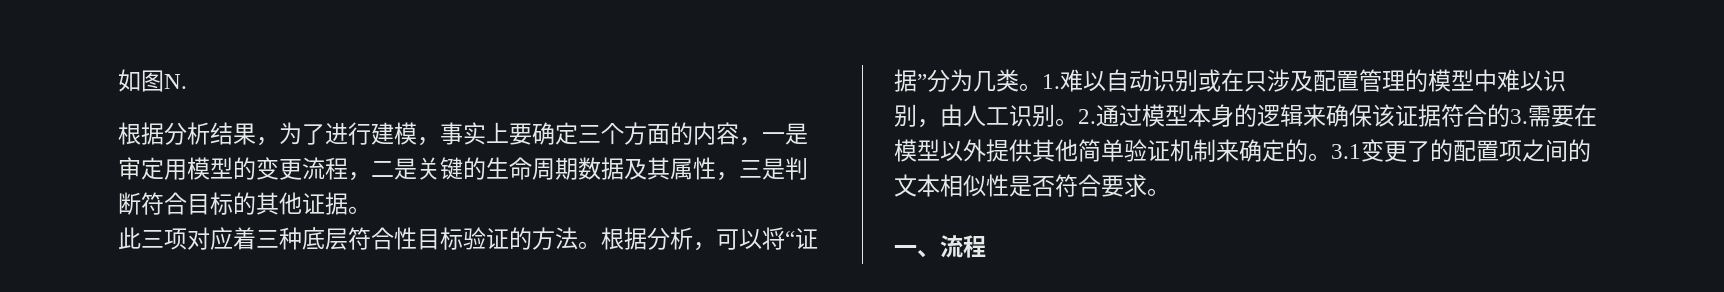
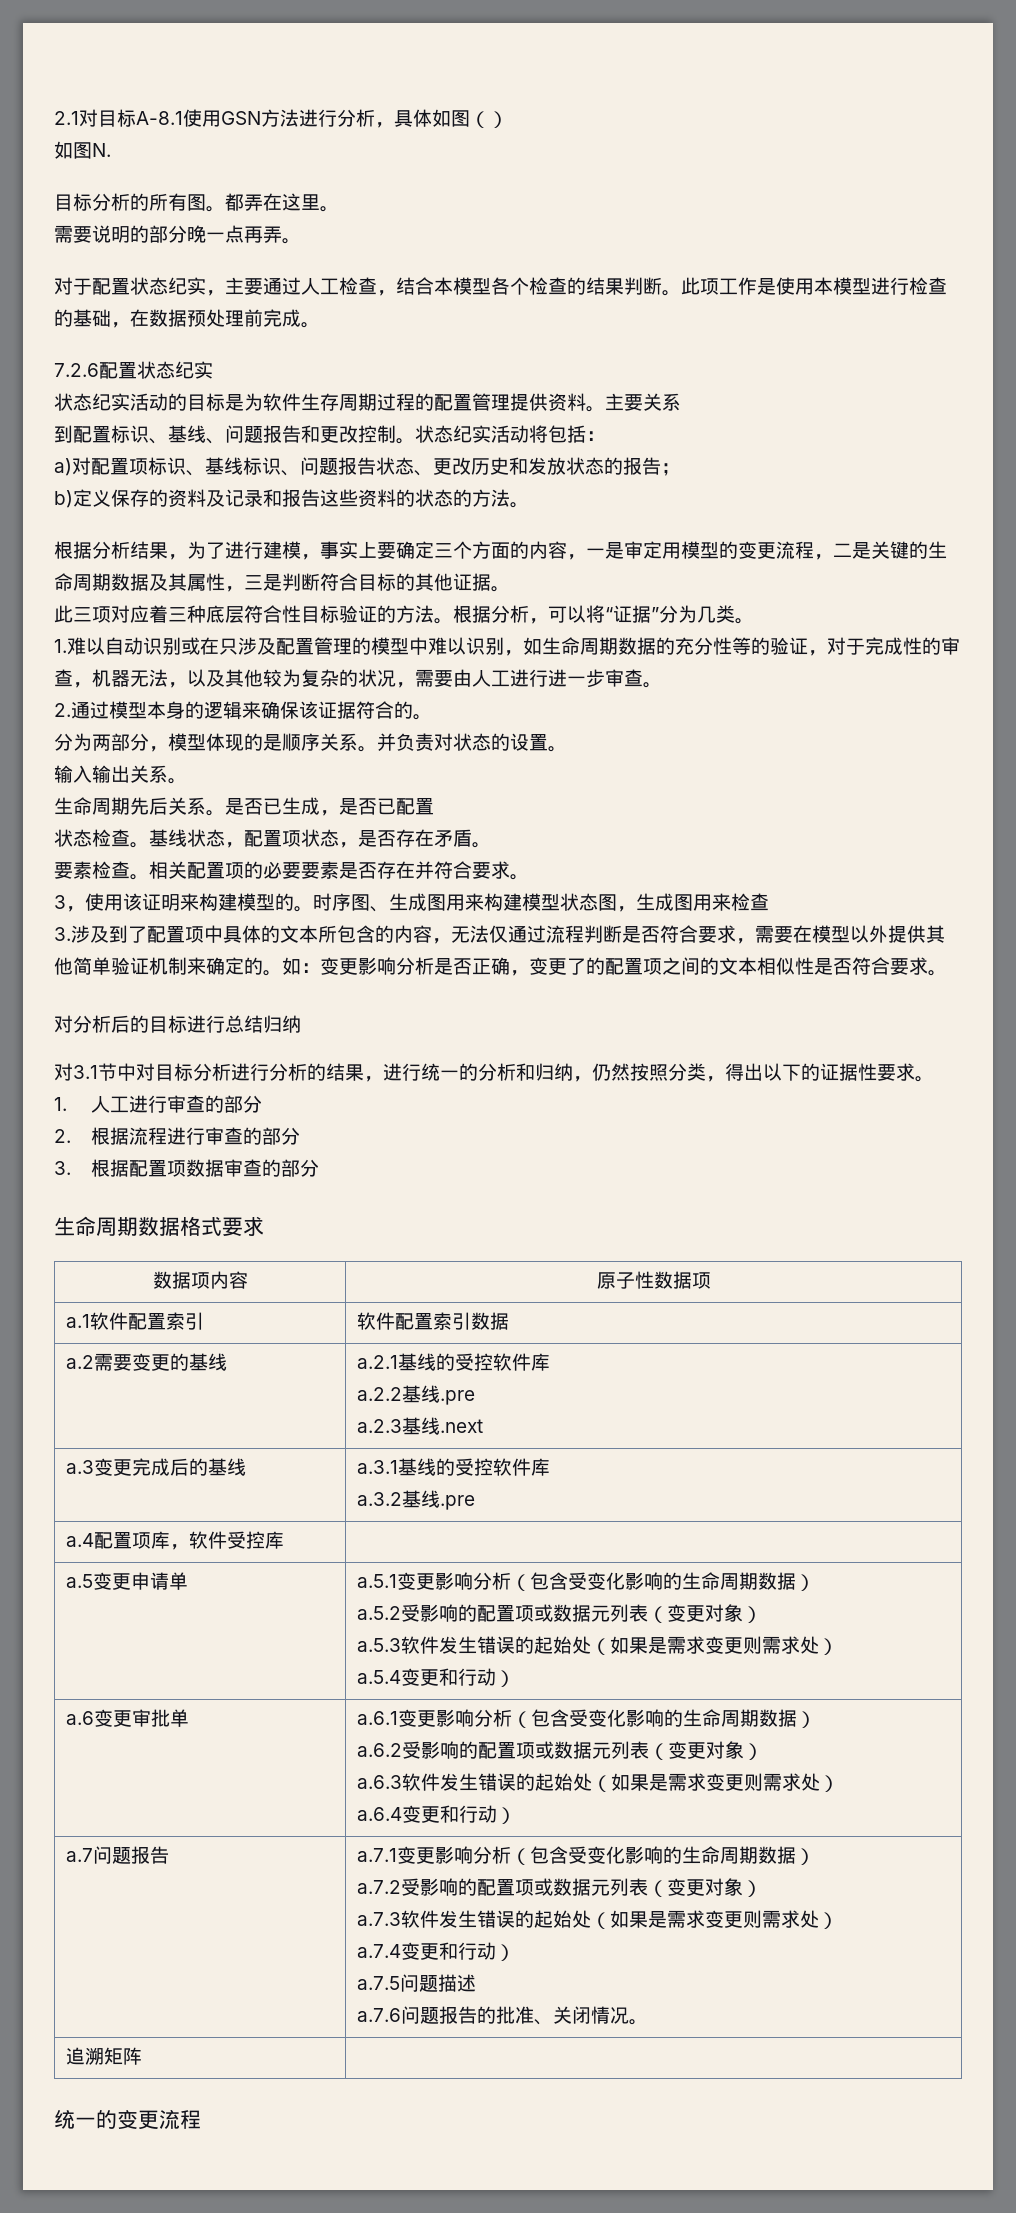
[118,69,187,92] 如图N. -> [54,109,508,128] [54,141,111,159] [54,193,339,212] [54,225,301,244] [54,277,947,296] [54,309,320,328] [54,361,213,379] [54,393,681,412] [54,425,605,444] [54,457,680,476] [54,489,529,508] 2.1对目标A-8.1使用GSN方法进行分析，具体如图（） // 如图N. // 目标分析的所有图。都弄在这里。 // 需要说明的部分晚一点再弄。 // 对于配置状态纪实，主要通过人工检查，结合本模型各个检查的结果判断。此项工作是使用本模型进行检查的基础，在数据预处理前完成。 // 7.2.6配置状态纪实 // 状态纪实活动的目标是为软件生存周期过程的配置管理提供资料。主要关系 // 到配置标识、基线、问题报告和更改控制。状态纪实活动将包括： // a)对配置项标识、基线标识、问题报告状态、更改历史和发放状态的报告； // b)定义保存的资料及记录和报告这些资料的状态的方法。
(1042, 87) none -> (754, 621) //
[940,104,1078,127] 由人工识别。 -> [523,637,960,656] [54,669,662,688] 如生命周期数据的充分性等的验证，对于完成性的审查，机器无法，以及其他较为复杂的状况，需要由人工进行进一步审查。 //
[1510,109,1528,124] 3. -> [413,714,432,720] [54,733,567,752] [54,765,187,784] [54,797,434,816] [54,829,491,848] [54,861,529,880] [54,893,769,912] [54,925,755,944] 。 // 分为两部分，模型体现的是顺序关系。并负责对状态的设置。 // 输入输出关系。 // 生命周期先后关系。是否已生成，是否已配置 // 状态检查。基线状态，配置项状态，是否存在矛盾。 // 要素检查。相关配置项的必要要素是否存在并符合要求。 // 3，使用该证明来构建模型的。时序图、生成图用来构建模型状态图，生成图用来检查 // 3.涉及到了配置项中具体的文本所包含的内容，无法仅通过流程判断是否符合要求，
[1331,144,1361,159] 3.1 -> [282,957,529,976] 如：变更影响分析是否正确，
[894,245,940,258] 一、 -> [54,1015,301,1033] [54,1063,934,1082] [54,1095,263,1113] [54,1127,301,1145] [54,1159,320,1177] [54,1216,264,1236] [152,1271,248,1289] [596,1271,711,1289] [66,1312,205,1330] [357,1312,510,1330] [66,1353,228,1371] [357,1353,551,1371] [357,1385,476,1405] [357,1417,484,1435] [66,1458,247,1476] [357,1458,551,1476] [357,1490,476,1510] [66,1531,285,1550] [66,1572,189,1590] [357,1572,816,1591] [357,1604,763,1623] [357,1636,839,1655] [357,1668,516,1687] [66,1709,190,1727] [357,1709,817,1728] [357,1741,764,1760] [357,1773,840,1792] [357,1805,517,1824] [66,1846,170,1864] [357,1846,816,1865] [357,1878,763,1897] [357,1910,839,1929] [357,1942,516,1961] [357,1974,477,1992] [357,2006,649,2025] [66,2047,143,2065] [54,2110,159,2130] 对分析后的目标进行总结归纳 // 对3.1节中对目标分析进行分析的结果，进行统一的分析和归纳，仍然按照分类，得出以下的证据性要求。 // 1.人工进行审查的部分 // 2.根据流程进行审查的部分 // 3.根据配置项数据审查的部分 // 生命周期数据格式要求 // 数据项内容 | 原子性数据项 // a.1软件配置索引 | 软件配置索引数据 // a.2需要变更的基线 | a.2.1基线的受控软件库 // a.2.2基线.pre // a.2.3基线.next // a.3变更完成后的基线 | a.3.1基线的受控软件库 // a.3.2基线.pre // a.4配置项库，软件受控库 | // a.5变更申请单 | a.5.1变更影响分析（包含受变化影响的生命周期数据） // a.5.2受影响的配置项或数据元列表（变更对象） // a.5.3软件发生错误的起始处（如果是需求变更则需求处） // a.5.4变更和行动） // a.6变更审批单 | a.6.1变更影响分析（包含受变化影响的生命周期数据） // a.6.2受影响的配置项或数据元列表（变更对象） // a.6.3软件发生错误的起始处（如果是需求变更则需求处） // a.6.4变更和行动） // a.7问题报告 | a.7.1变更影响分析（包含受变化影响的生命周期数据） // a.7.2受影响的配置项或数据元列表（变更对象） // a.7.3软件发生错误的起始处（如果是需求变更则需求处） // a.7.4变更和行动） // a.7.5问题描述 // a.7.6问题报告的批准、关闭情况。 // 追溯矩阵 | // 统一的变更

